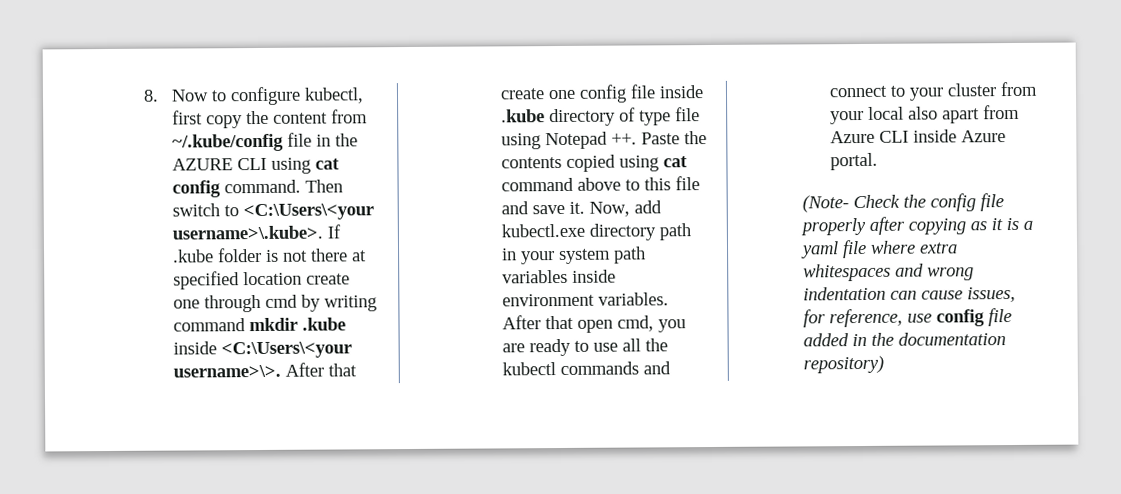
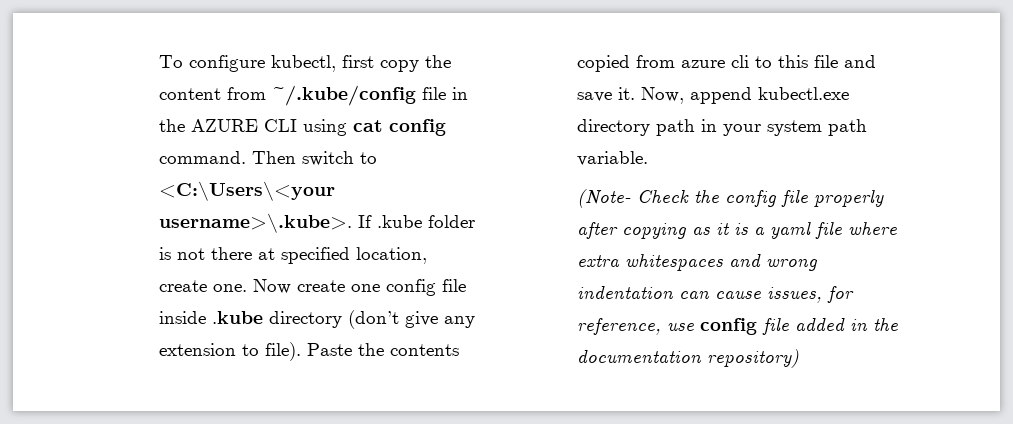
[142,89,227,102] 8. Now to -> [159,55,184,68] To
[242,271,350,286] [172,294,377,313] [172,317,346,332] [172,341,352,359] [172,362,357,378] location create one through cmd by writing command mkdir .kube inside <C:\Users\<your username>\>. After that -> [356,247,428,264] [159,279,292,294] location, create one. Now
[618,107,700,126] [500,131,707,150] [500,154,688,172] [500,177,621,192] of type file using Notepad ++. Paste the contents copied using cat command above -> [348,310,476,329] [159,342,460,361] [577,55,750,72] (don’t give any extension to file). Paste the contents copied from azure cli
[633,200,662,214] add -> [690,87,753,104] append
[501,269,616,284] [501,292,669,307] [501,315,686,333] [501,338,668,357] [501,361,671,376] [828,81,1038,101] [829,104,1020,125] [829,129,1006,144] [829,152,878,171] variables inside environment variables. After that open cmd, you are ready to use all the kubectl commands and connect to your cluster from your local also apart from Azure CLI inside Azure portal. -> [577,151,649,166] variable.

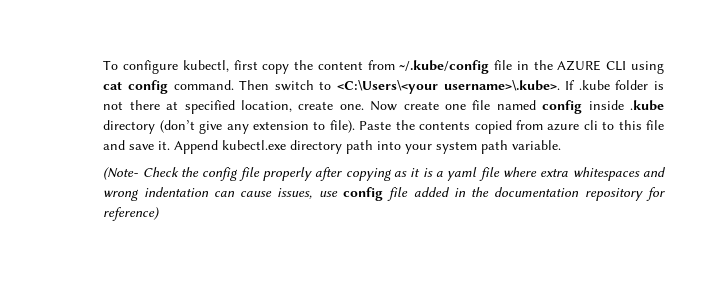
[386,279,467,296] config file -> [472,100,583,114] file named config
[641,87,753,104] Now, append -> [174,140,219,154] Append
[701,119,718,132] in -> [377,141,402,150] into
[827,286,855,303] [577,318,662,335] for reference, -> (313, 193) none
[707,349,800,368] repository) -> [584,187,665,201] [103,207,161,221] repository for reference)

